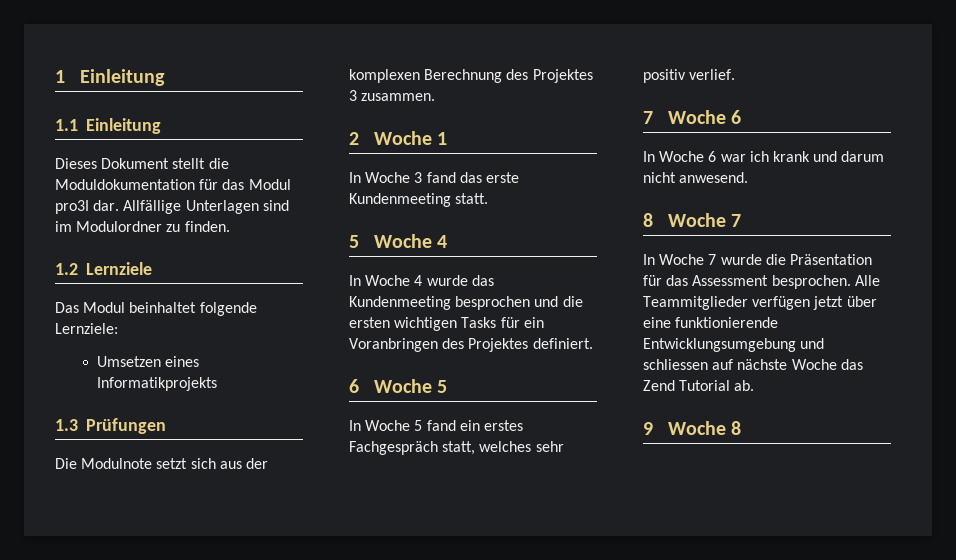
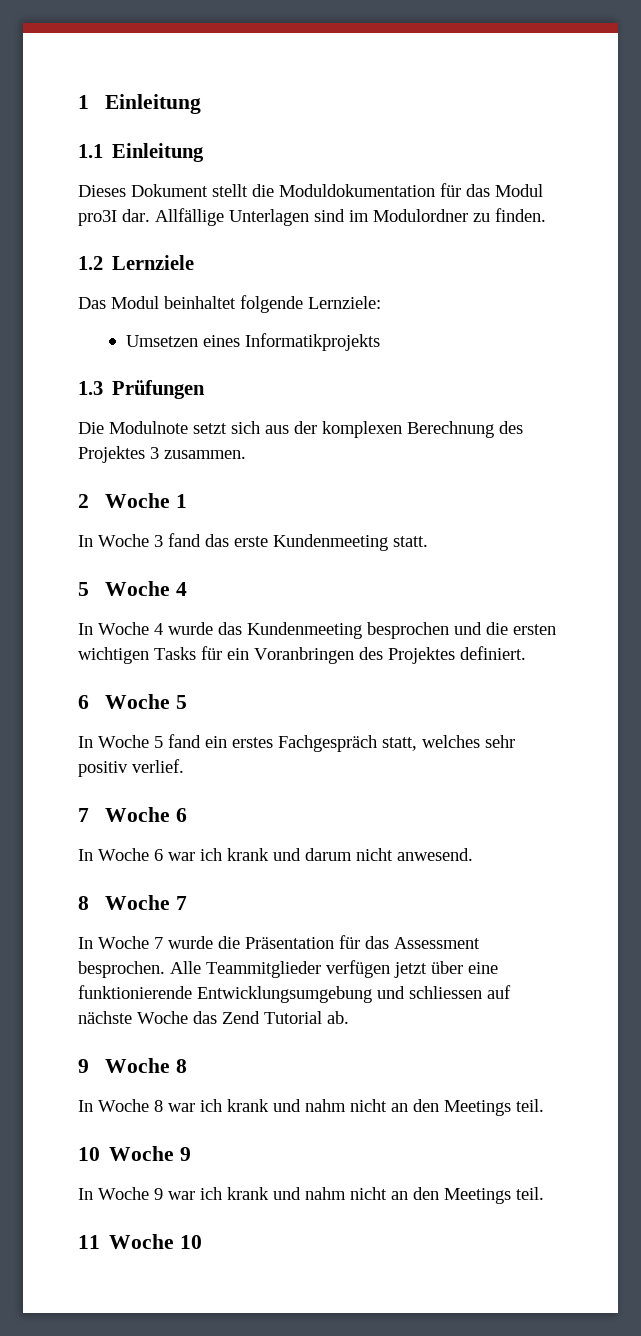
(742, 428) none -> [78,1099,544,1116] [78,1146,192,1161] [78,1187,544,1204] [78,1234,203,1249] // In Woche 8 war ich krank und nahm nicht an den Meetings teil. // 10 Woche 9 // In Woche 9 war ich krank und nahm nicht an den Meetings teil. // 11 Woche 10

